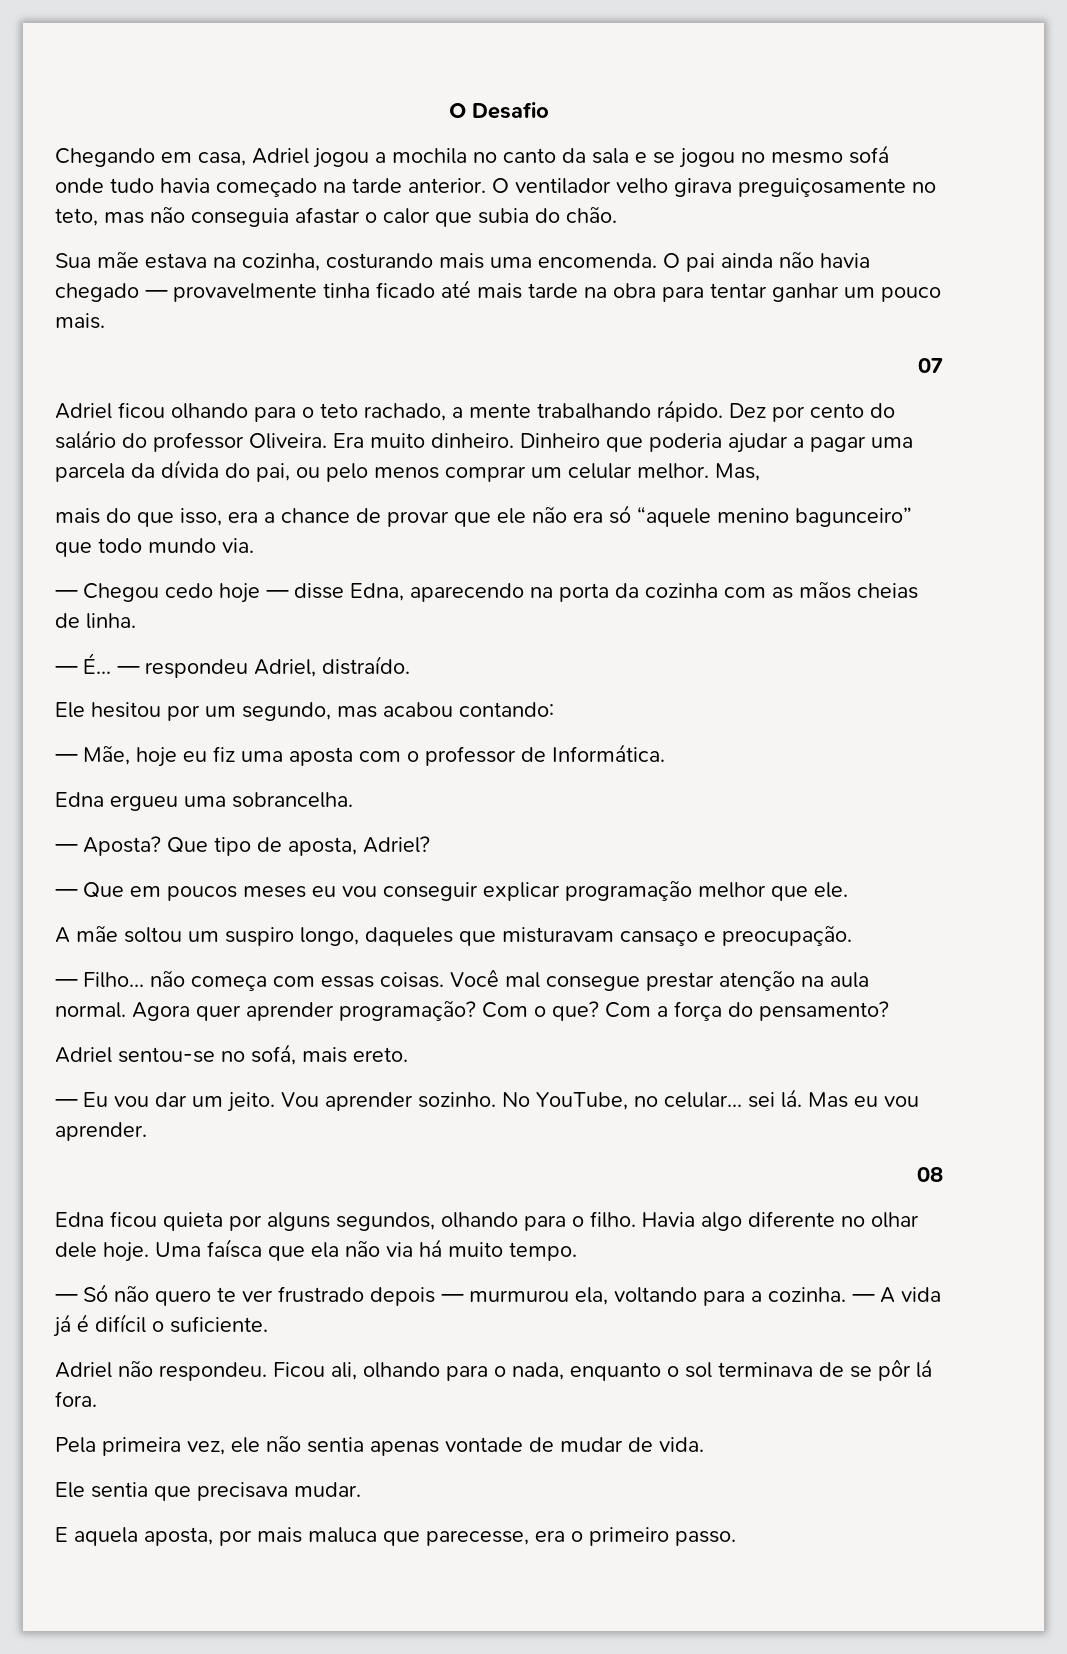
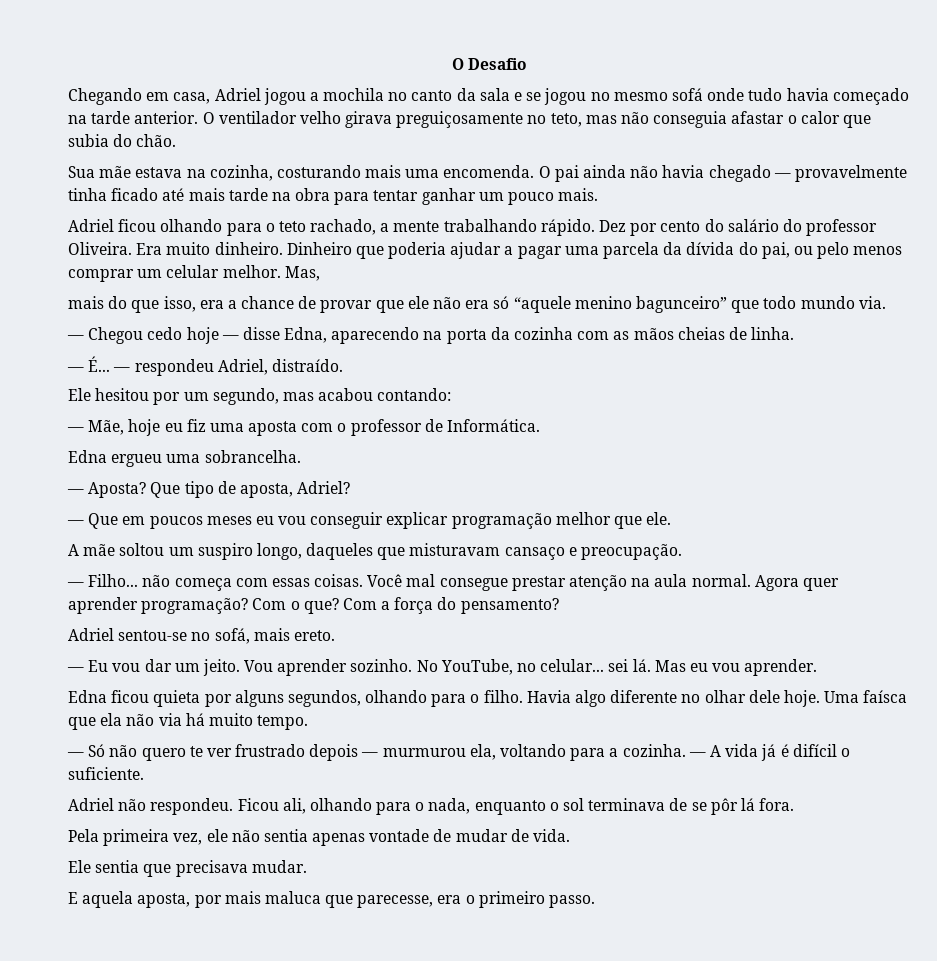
[918,358,943,373] // 07 -> (599, 194) none
[917,1167,943,1182] // 08 -> (818, 667) none

